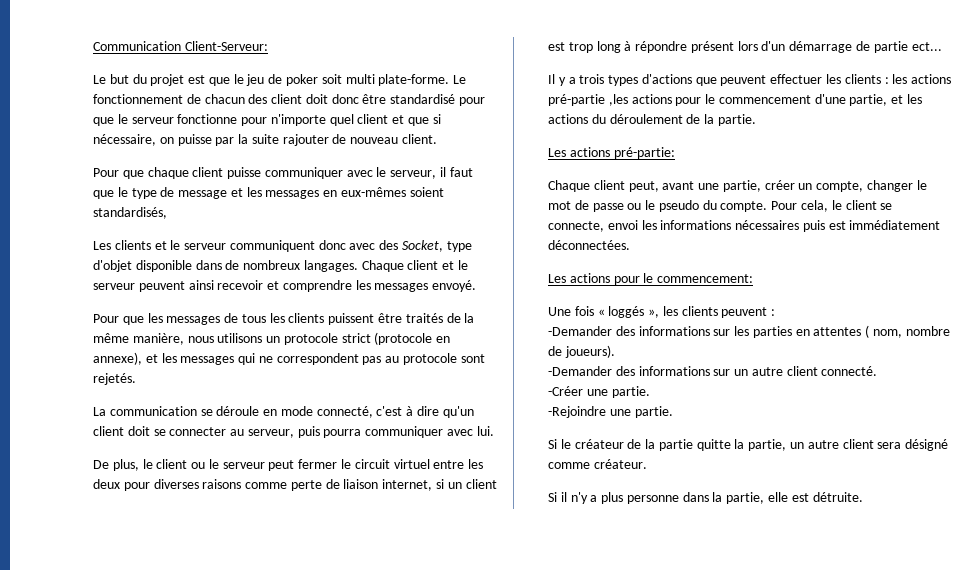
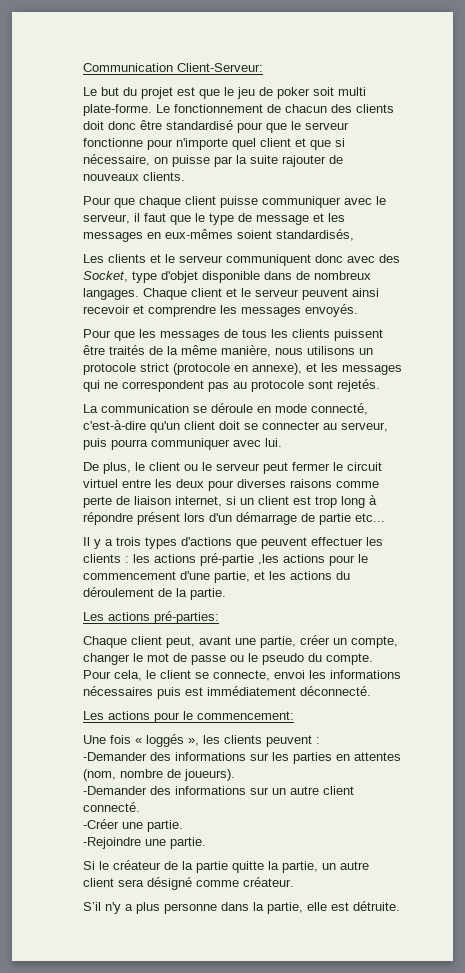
[271,94,303,104] client -> [355,104,394,113] clients
[350,134,437,144] nouveau client. -> [82,172,185,181] nouveaux clients.
[432,280,477,292] envoyé. -> [304,304,358,317] envoyés.
[376,406,439,416] c'est à dire -> [82,420,146,430] c'est-à-dire
[911,42,942,51] ect... -> [354,513,385,522] etc...
[613,147,675,159] pré-partie: -> [153,611,219,624] pré-parties:
[547,240,630,250] déconnectées. -> [299,686,371,696] déconnecté.
[865,325,902,338] ( nom, -> [82,769,116,781] (nom,
[547,492,567,502] Si il -> [82,902,101,911] S’il

